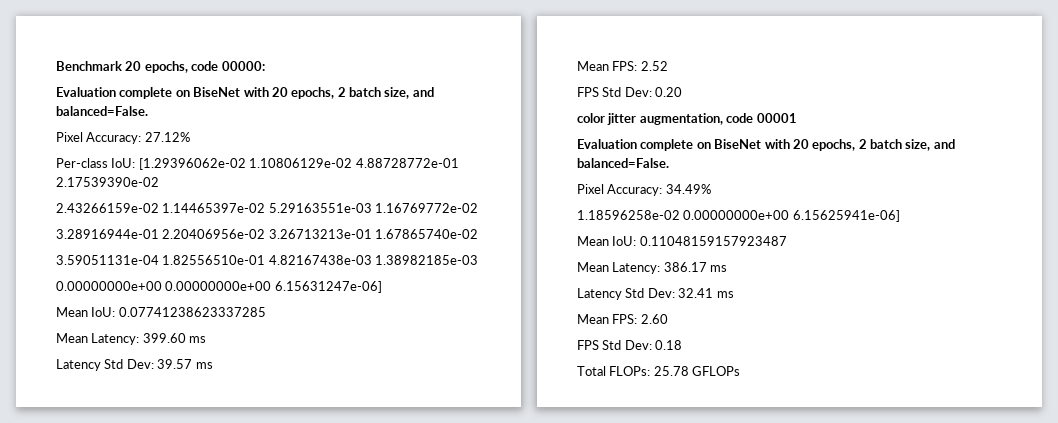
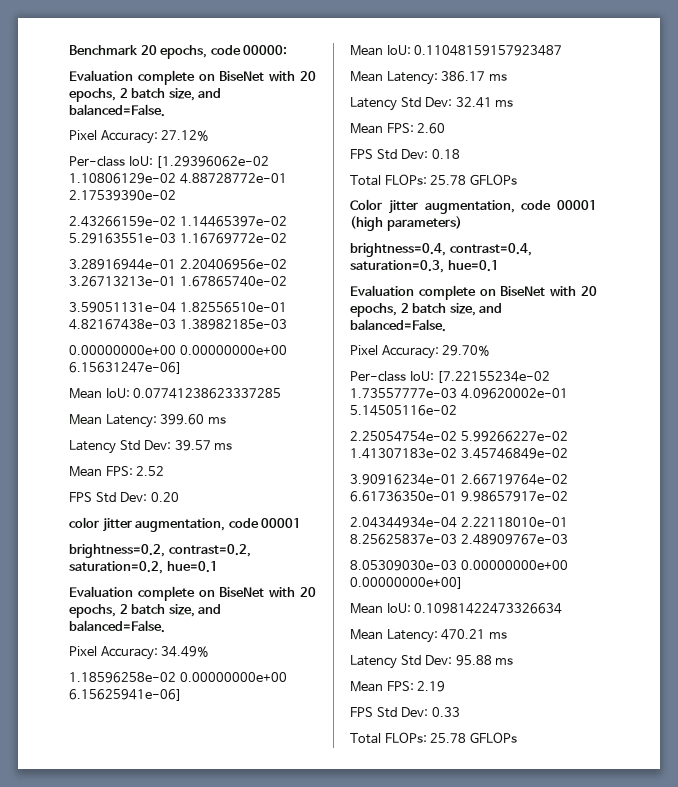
(797, 118) none -> [69,544,251,558] [69,561,218,574] // brightness=0.2, contrast=0.2, saturation=0.2, hue=0.1
(741, 371) none -> [350,199,597,214] [350,216,462,231] [350,243,532,257] [350,260,499,273] [350,285,597,300] [350,303,503,317] [350,319,446,332] [350,345,491,359] [350,371,551,383] [350,388,568,399] [350,405,457,416] [350,431,568,442] [350,448,568,459] [350,474,568,485] [350,491,568,502] [350,517,568,528] [350,534,568,545] [350,560,568,571] [350,577,463,589] [350,603,563,614] [350,629,507,643] [350,655,514,669] [350,681,446,692] [350,707,460,718] [350,732,517,744] // Color jitter augmentation, code 00001 (high parameters) // brightness=0.4, contrast=0.4, saturation=0.3, hue=0.1 // Evaluation complete on BiseNet with 20 epochs, 2 batch size, and balanced=False. // Pixel Accuracy: 29.70% // Per-class IoU: [7.22155234e-02 1.73557777e-03 4.09620002e-01 5.14505116e-02 // 2.25054754e-02 5.99266227e-02 1.41307183e-02 3.45746849e-02 // 3.90916234e-01 2.66719764e-02 6.61736350e-01 9.98657917e-02 // 2.04344934e-04 2.22118010e-01 8.25625837e-03 2.48909767e-03 // 8.05309030e-03 0.00000000e+00 0.00000000e+00] // Mean IoU: 0.10981422473326634 // Mean Latency: 470.21 ms // Latency Std Dev: 95.88 ms // Mean FPS: 2.19 // FPS Std Dev: 0.33 // Total FLOPs: 25.78 GFLOPs

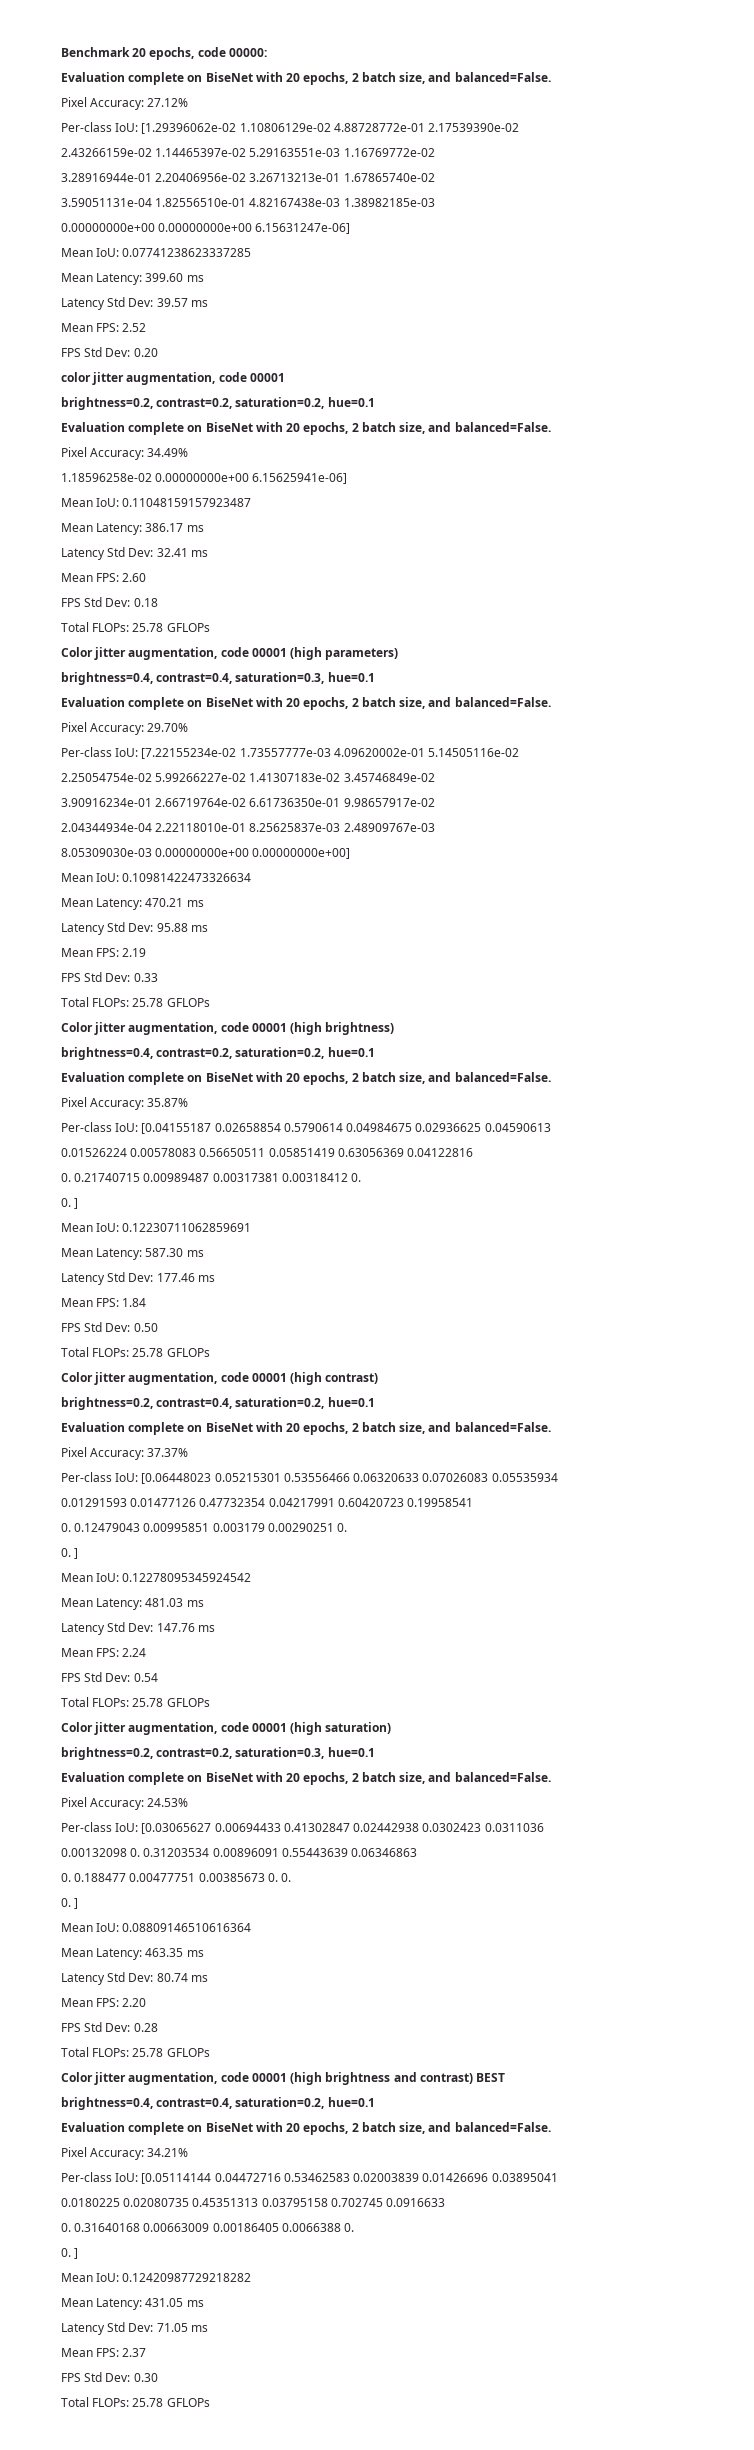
(517, 737) none -> [61,1022,395,1035] [61,1047,375,1060] [61,1072,551,1085] [61,1097,189,1110] [61,1122,551,1134] [61,1148,474,1157] [61,1173,362,1182] [61,1198,79,1209] [61,1223,252,1232] [61,1248,204,1260] [61,1272,215,1285] [61,1298,147,1307] [61,1322,158,1332] [61,1347,210,1357] [61,1372,379,1385] [61,1397,375,1410] [61,1422,551,1435] [61,1447,189,1460] [61,1472,558,1484] [61,1498,474,1507] [61,1523,348,1532] [61,1548,79,1559] [61,1573,252,1582] [61,1598,204,1610] [61,1622,215,1635] [61,1648,147,1657] [61,1672,158,1682] [61,1697,210,1707] [61,1722,392,1735] [61,1747,375,1760] [61,1772,551,1785] [61,1797,189,1810] [61,1822,544,1834] [61,1848,418,1857] [61,1873,292,1882] [61,1898,79,1909] [61,1923,252,1932] [61,1948,204,1960] [61,1972,208,1985] [61,1998,147,2007] [61,2022,158,2032] [61,2047,210,2057] [61,2072,506,2085] [61,2097,375,2110] [61,2122,551,2135] [61,2147,189,2160] [61,2172,558,2184] [61,2198,446,2207] [61,2223,355,2232] [61,2248,79,2259] [61,2273,252,2282] [61,2298,204,2310] [61,2322,208,2335] [61,2348,147,2357] [61,2372,158,2382] [61,2397,210,2407] // Color jitter augmentation, code 00001 (high brightness) // brightness=0.4, contrast=0.2, saturation=0.2, hue=0.1 // Evaluation complete on BiseNet with 20 epochs, 2 batch size, and balanced=False. // Pixel Accuracy: 35.87% // Per-class IoU: [0.04155187 0.02658854 0.5790614 0.04984675 0.02936625 0.04590613 // 0.01526224 0.00578083 0.56650511 0.05851419 0.63056369 0.04122816 // 0. 0.21740715 0.00989487 0.00317381 0.00318412 0. // 0. ] // Mean IoU: 0.12230711062859691 // Mean Latency: 587.30 ms // Latency Std Dev: 177.46 ms // Mean FPS: 1.84 // FPS Std Dev: 0.50 // Total FLOPs: 25.78 GFLOPs // Color jitter augmentation, code 00001 (high contrast) // brightness=0.2, contrast=0.4, saturation=0.2, hue=0.1 // Evaluation complete on BiseNet with 20 epochs, 2 batch size, and balanced=False. // Pixel Accuracy: 37.37% // Per-class IoU: [0.06448023 0.05215301 0.53556466 0.06320633 0.07026083 0.05535934 // 0.01291593 0.01477126 0.47732354 0.04217991 0.60420723 0.19958541 // 0. 0.12479043 0.00995851 0.003179 0.00290251 0. // 0. ] // Mean IoU: 0.12278095345924542 // Mean Latency: 481.03 ms // Latency Std Dev: 147.76 ms // Mean FPS: 2.24 // FPS Std Dev: 0.54 // Total FLOPs: 25.78 GFLOPs // Color jitter augmentation, code 00001 (high saturation) // brightness=0.2, contrast=0.2, saturation=0.3, hue=0.1 // Evaluation complete on BiseNet with 20 epochs, 2 batch size, and balanced=False. // Pixel Accuracy: 24.53% // Per-class IoU: [0.03065627 0.00694433 0.41302847 0.02442938 0.0302423 0.0311036 // 0.00132098 0. 0.31203534 0.00896091 0.55443639 0.06346863 // 0. 0.188477 0.00477751 0.00385673 0. 0. // 0. ] // Mean IoU: 0.08809146510616364 // Mean Latency: 463.35 ms // Latency Std Dev: 80.74 ms // Mean FPS: 2.20 // FPS Std Dev: 0.28 // Total FLOPs: 25.78 GFLOPs // Color jitter augmentation, code 00001 (high brightness and contrast) BEST // brightness=0.4, contrast=0.4, saturation=0.2, hue=0.1 // Evaluation complete on BiseNet with 20 epochs, 2 batch size, and balanced=False. // Pixel Accuracy: 34.21% // Per-class IoU: [0.05114144 0.04472716 0.53462583 0.02003839 0.01426696 0.03895041 // 0.0180225 0.02080735 0.45351313 0.03795158 0.702745 0.0916633 // 0. 0.31640168 0.00663009 0.00186405 0.0066388 0. // 0. ] // Mean IoU: 0.12420987729218282 // Mean Latency: 431.05 ms // Latency Std Dev: 71.05 ms // Mean FPS: 2.37 // FPS Std Dev: 0.30 // Total FLOPs: 25.78 GFLOPs

